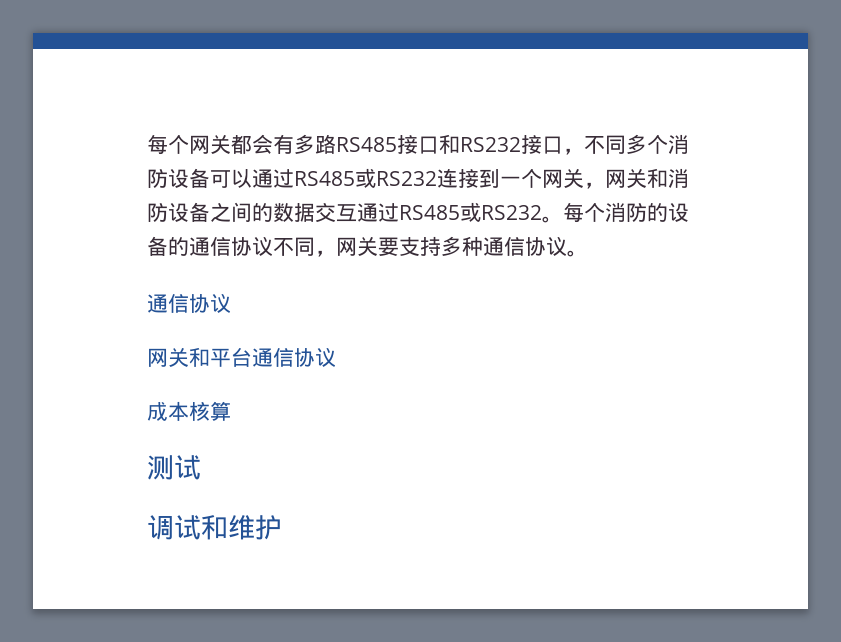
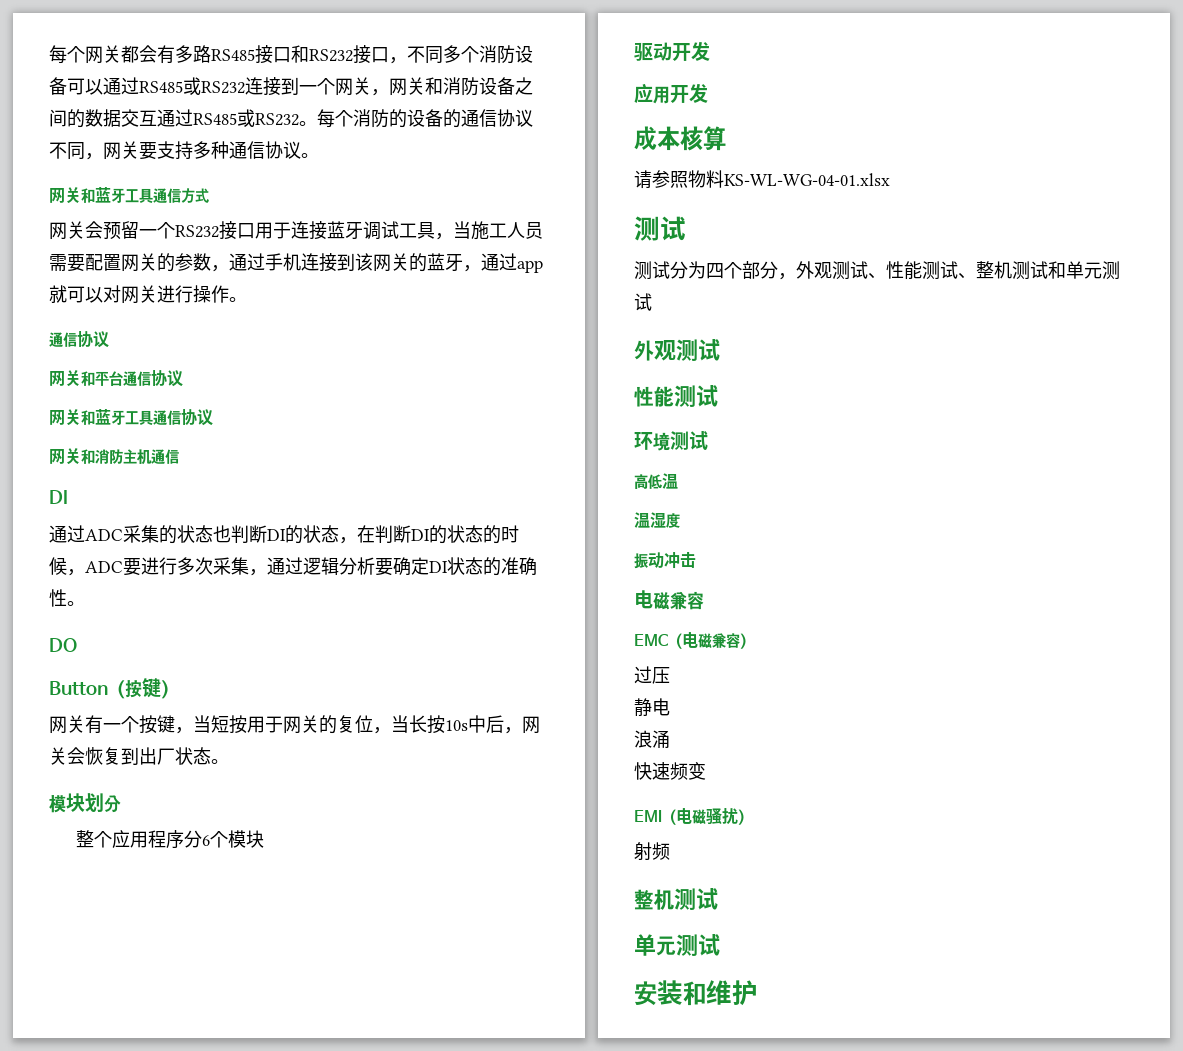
(588, 253) none -> [49,187,209,204] [49,221,543,240] [49,253,543,273] [49,285,247,304] // 网关和蓝牙工具通信方式 // 网关会预留一个RS232接口用于连接蓝牙调试工具，当施工人员需要配置网关的参数，通过手机连接到该网关的蓝牙，通过app就可以对网关进行操作。
[147,401,231,421] [147,455,201,480] [147,515,201,540] 成本核算 // 测试 // 调试 -> [49,409,213,426] [49,448,179,465] [49,490,68,504] [49,525,519,544] [49,557,537,576] [49,589,85,607] [49,638,77,652] [49,678,178,699] [49,715,540,734] [49,747,229,765] [49,793,121,813] [75,830,264,849] [634,41,710,61] [634,83,708,104] [634,126,726,151] [634,170,890,189] [634,216,686,241] [634,261,1120,280] [634,293,652,311] [634,339,720,361] [634,385,718,407] [634,431,708,451] [634,473,678,489] [634,512,680,528] [634,551,696,569] [634,590,704,610] [634,632,754,649] [634,666,670,684] [634,698,670,716] [634,730,670,748] [634,762,706,780] [634,808,752,825] [634,842,670,861] [634,888,718,910] [634,934,720,956] [634,980,683,1006] 网关和蓝牙工具通信协议 // 网关和消防主机通信 // DI // 通过ADC采集的状态也判断DI的状态，在判断DI的状态的时候，ADC要进行多次采集，通过逻辑分析要确定DI状态的准确性。 // DO // Button（按键） // 网关有一个按键，当短按用于网关的复位，当长按10s中后，网关会恢复到出厂状态。 // 模块划分 // 整个应用程序分6个模块 // 驱动开发 // 应用开发 // 成本核算 // 请参照物料KS-WL-WG-04-01.xlsx // 测试 // 测试分为四个部分，外观测试、性能测试、整机测试和单元测试 // 外观测试 // 性能测试 // 环境测试 // 高低温 // 温湿度 // 振动冲击 // 电磁兼容 // EMC（电磁兼容） // 过压 // 静电 // 浪涌 // 快速频变 // EMI（电磁骚扰） // 射频 // 整机测试 // 单元测试 // 安装

